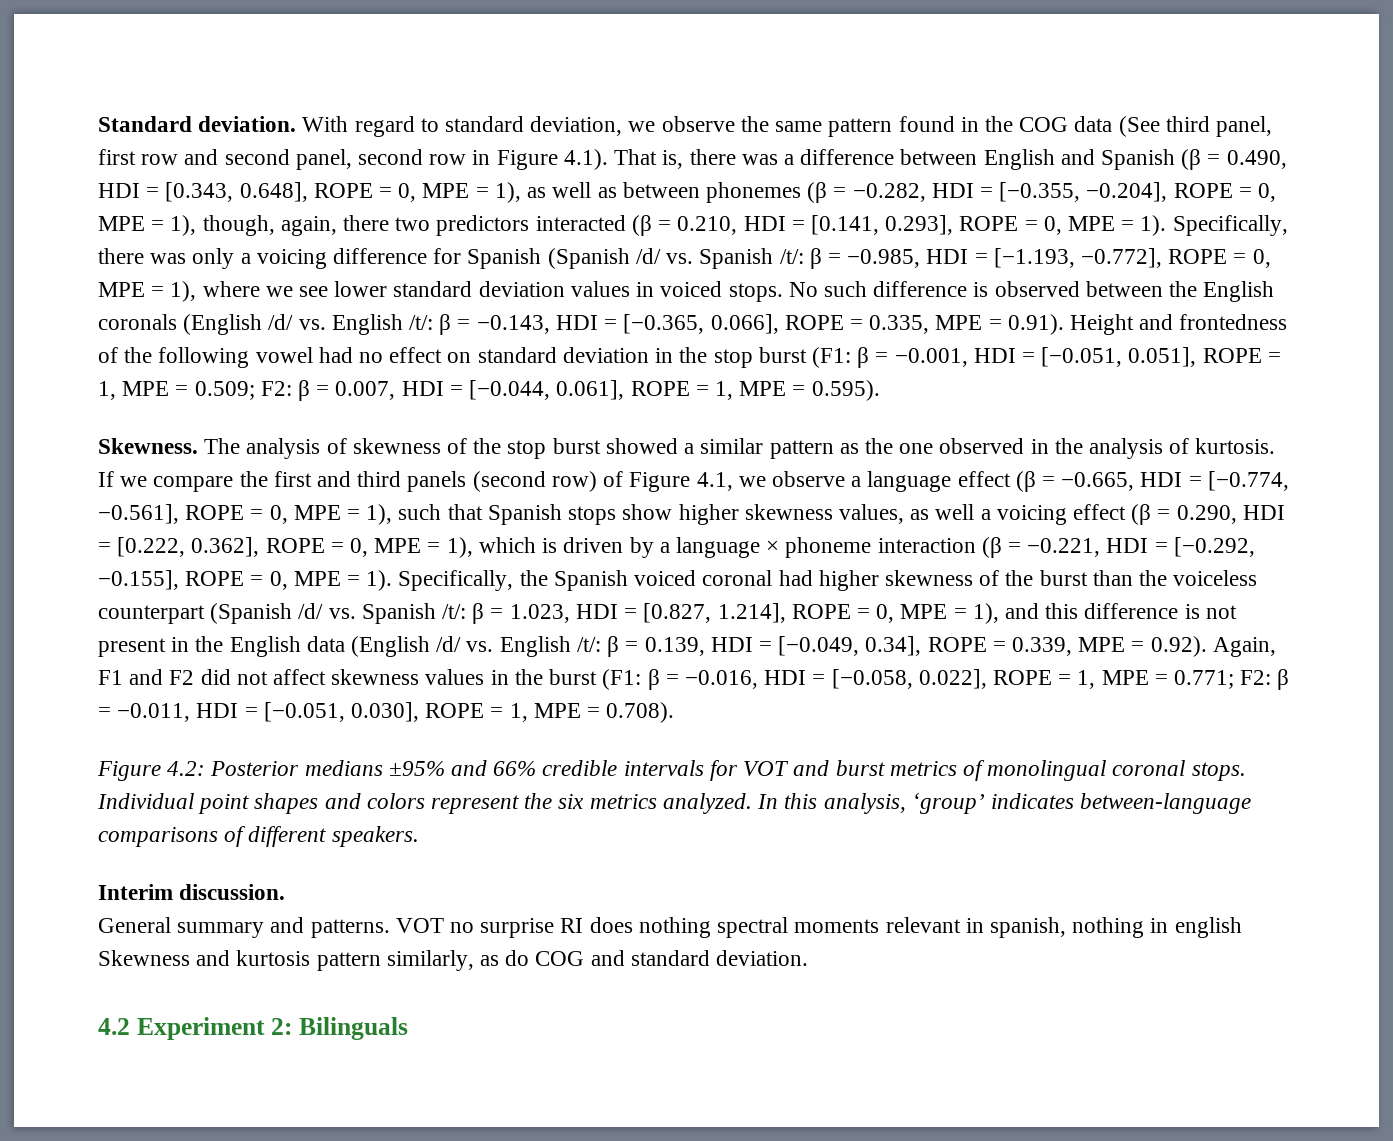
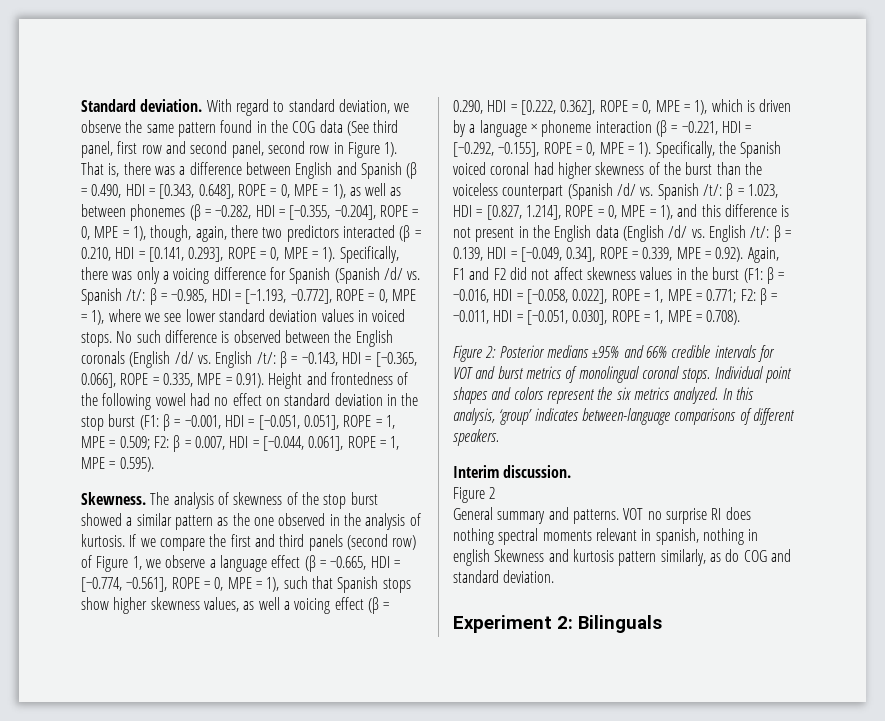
[563,149,608,170] 4.1). -> [384,142,398,157] 1).
[696,472,733,491] 4.1, -> [132,556,142,570] 1,
[167,761,206,776] 4.2: -> [485,346,497,358] 2:
(286, 892) none -> [453,487,496,503] // Figure 2
[98,1018,130,1035] 4.2 -> (555, 576) none

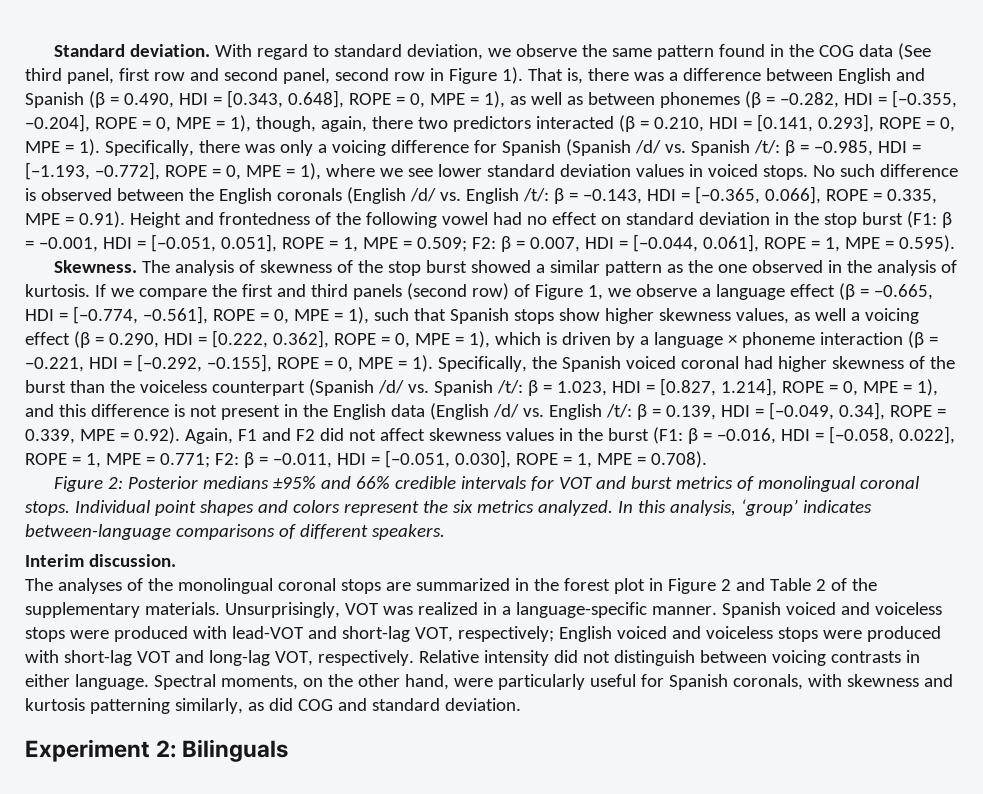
[453,487,496,503] [453,507,751,524] [453,528,759,545] [453,549,545,566] Figure 2 // General summary and patterns. VOT no surprise RI does nothing spectral moments relevant in spanish, nothing in english Skewness -> [25,578,877,594] [25,602,942,618] [25,626,941,642] [25,650,920,666] [25,674,919,690] The analyses of the monolingual coronal stops are summarized in the forest plot in Figure 2 and Table 2 of the supplementary materials. Unsurprisingly, VOT was realized in a language-specific manner. Spanish voiced and voiceless stops were produced with lead-VOT and short-lag VOT, respectively; English voiced and voiceless stops were produced with short-lag VOT and long-lag VOT, respectively. Relative intensity did not distinguish between voicing contrasts in either language. Spectral moments, on the other hand, were particularly useful for Spanish coronals, with skewness
[618,551,657,566] pattern -> [89,698,170,714] patterning
[725,549,740,562] do -> [268,698,293,711] did

